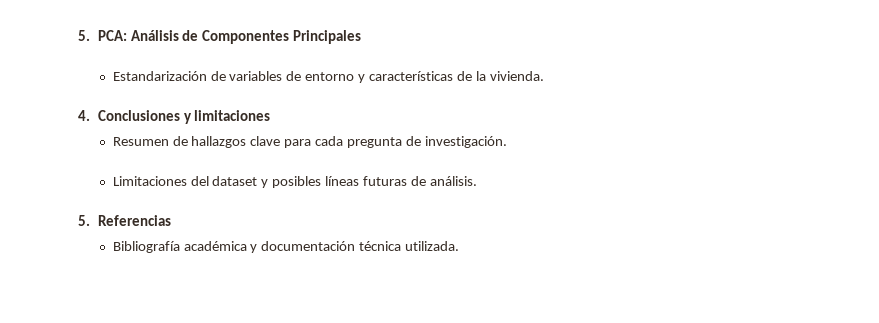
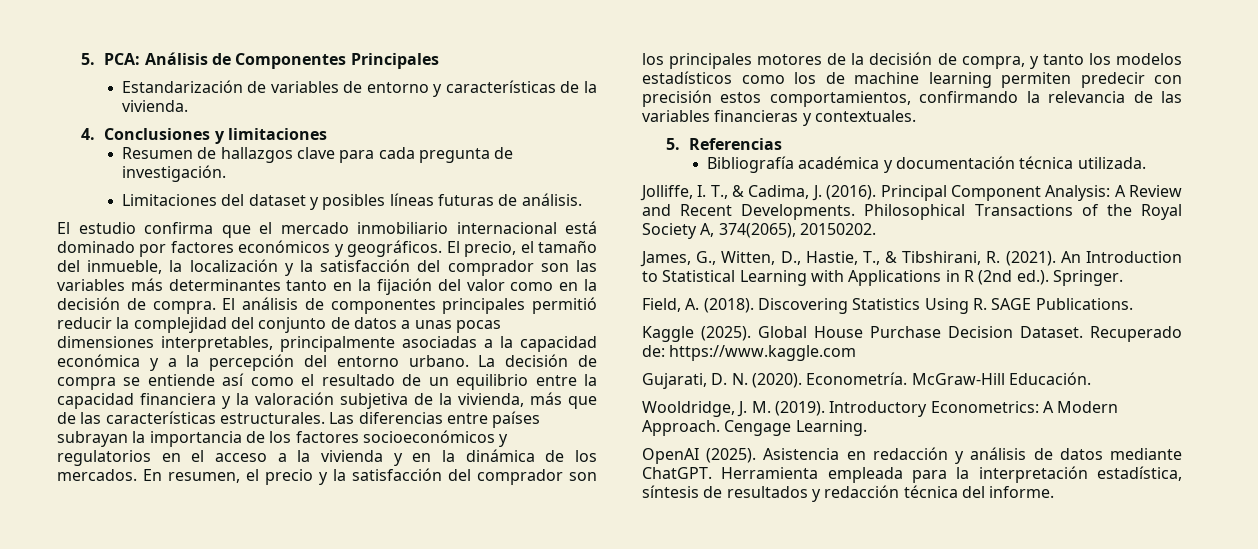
(477, 181) none -> [57,221,597,238] [57,240,598,257] [57,259,597,276] [57,278,597,295] [57,297,597,314] [57,317,501,333] [57,336,597,352] [57,354,597,371] [57,373,597,390] [57,392,597,409] [57,411,541,428] [57,430,509,447] [57,449,598,466] [57,468,597,485] [642,52,1182,69] [642,71,1182,88] [642,90,1182,107] [642,110,916,126] // El estudio confirma que el mercado inmobiliario internacional está dominado por factores económicos y geográficos. El precio, el tamaño del inmueble, la localización y la satisfacción del comprador son las variables más determinantes tanto en la fijación del valor como en la decisión de compra. El análisis de componentes principales permitió reducir la complejidad del conjunto de datos a unas pocas dimensiones interpretables, principalmente asociadas a la capacidad económica y a la percepción del entorno urbano. La decisión de compra se entiende así como el resultado de un equilibrio entre la capacidad financiera y la valoración subjetiva de la vivienda, más que de las características estructurales. Las diferencias entre países subrayan la importancia de los factores socioeconómicos y regulatorios en el acceso a la vivienda y en la dinámica de los mercados. En resumen, el precio y la satisfacción del comprador son los principales motores de la decisión de compra, y tanto los modelos estadísticos como los de machine learning permiten predecir con precisión estos comportamientos, confirmando la relevancia de las variables financieras y contextuales.
(460, 246) none -> [640,185,1182,201] [642,204,1182,220] [642,223,876,239] [640,251,1182,267] [642,270,1123,286] [642,298,1133,314] [642,326,1182,342] [642,345,857,361] [642,372,1091,389] [642,401,1119,417] [642,420,867,436] [642,447,1182,464] [642,466,1182,483] [642,485,1055,502] // Jolliffe, I. T., & Cadima, J. (2016). Principal Component Analysis: A Review and Recent Developments. Philosophical Transactions of the Royal Society A, 374(2065), 20150202. // James, G., Witten, D., Hastie, T., & Tibshirani, R. (2021). An Introduction to Statistical Learning with Applications in R (2nd ed.). Springer. // Field, A. (2018). Discovering Statistics Using R. SAGE Publications. // Kaggle (2025). Global House Purchase Decision Dataset. Recuperado de: https://www.kaggle.com // Gujarati, D. N. (2020). Econometría. McGraw-Hill Educación. // Wooldridge, J. M. (2019). Introductory Econometrics: A Modern Approach. Cengage Learning. // OpenAI (2025). Asistencia en redacción y análisis de datos mediante ChatGPT. Herramienta empleada para la interpretación estadística, síntesis de resultados y redacción técnica del informe.

